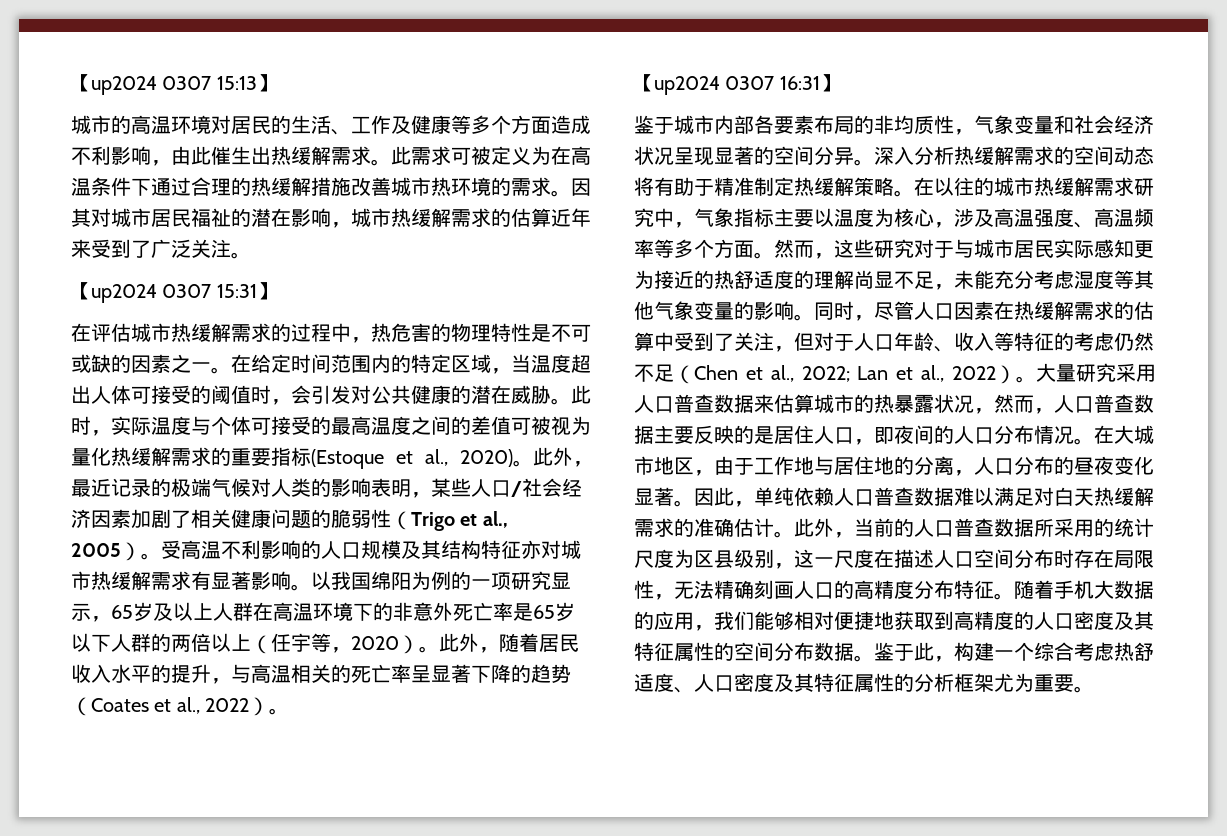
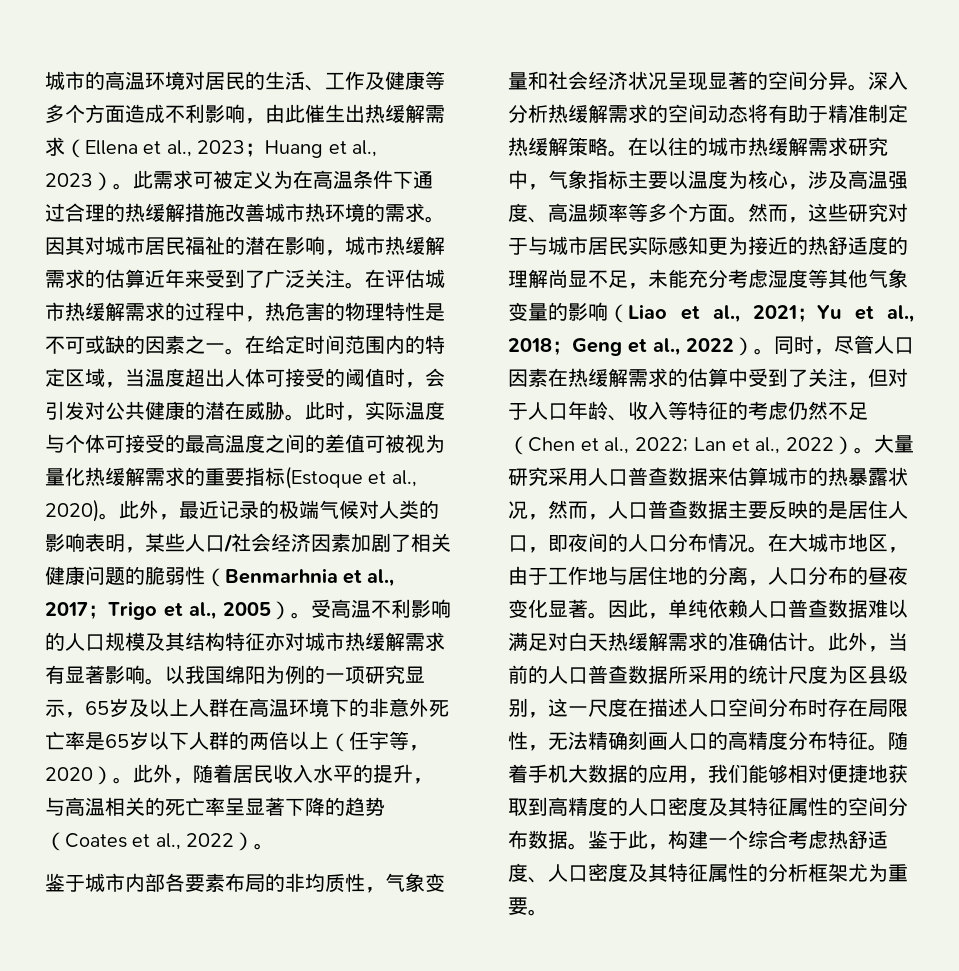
[71,74,277,95] 【up2024 0307 15:13】 // -> (45, 80) none
(371, 155) none -> [65,139,377,158] [45,172,113,191] （Ellena et al., 2023；Huang et al., 2023）
[71,282,277,303] // 【up2024 0307 15:31】 // -> (365, 285) none
(411, 520) none -> [225,568,394,587] [45,602,108,619] Benmarhnia et al., 2017；
[634,74,840,95] // 【up2024 0307 16:31】 -> (275, 846) none
(794, 310) none -> [608,304,914,323] [508,337,754,356] （Liao et al., 2021；Yu et al., 2018；Geng et al., 2022）

